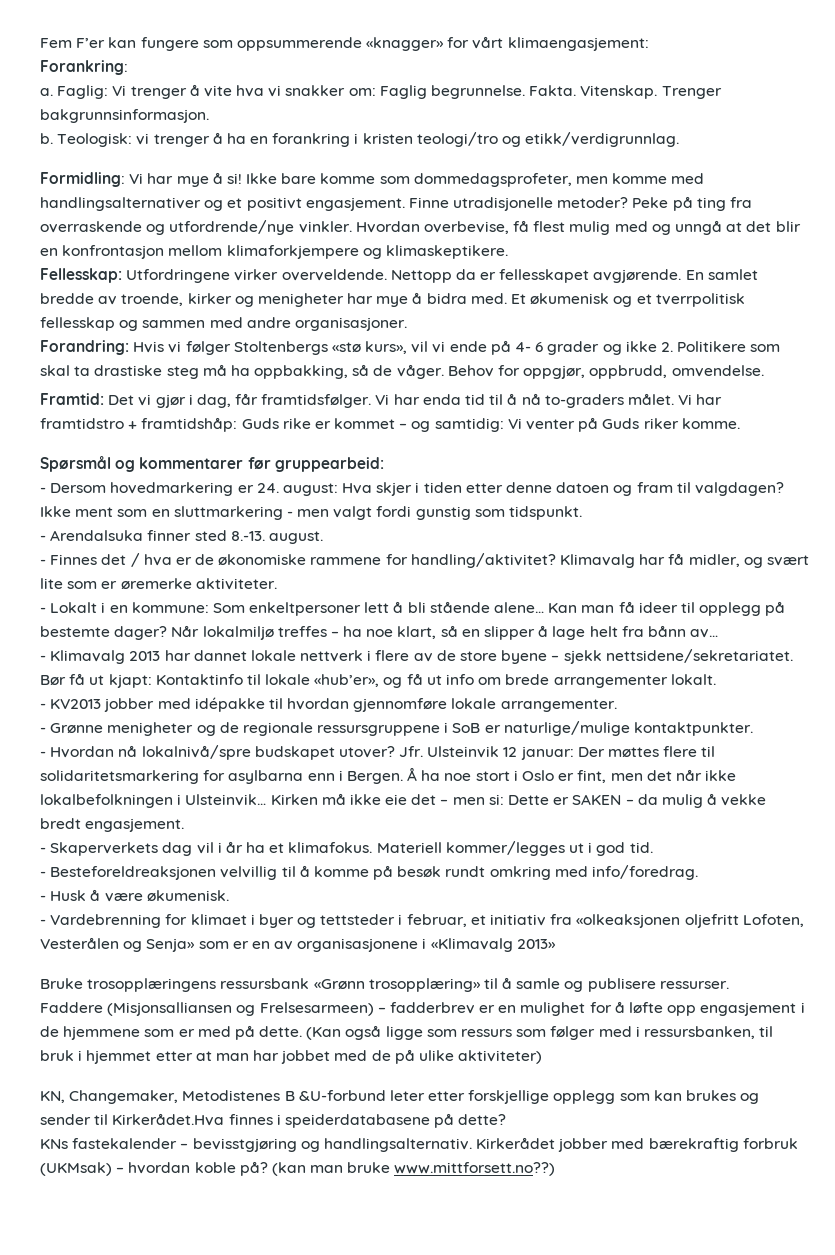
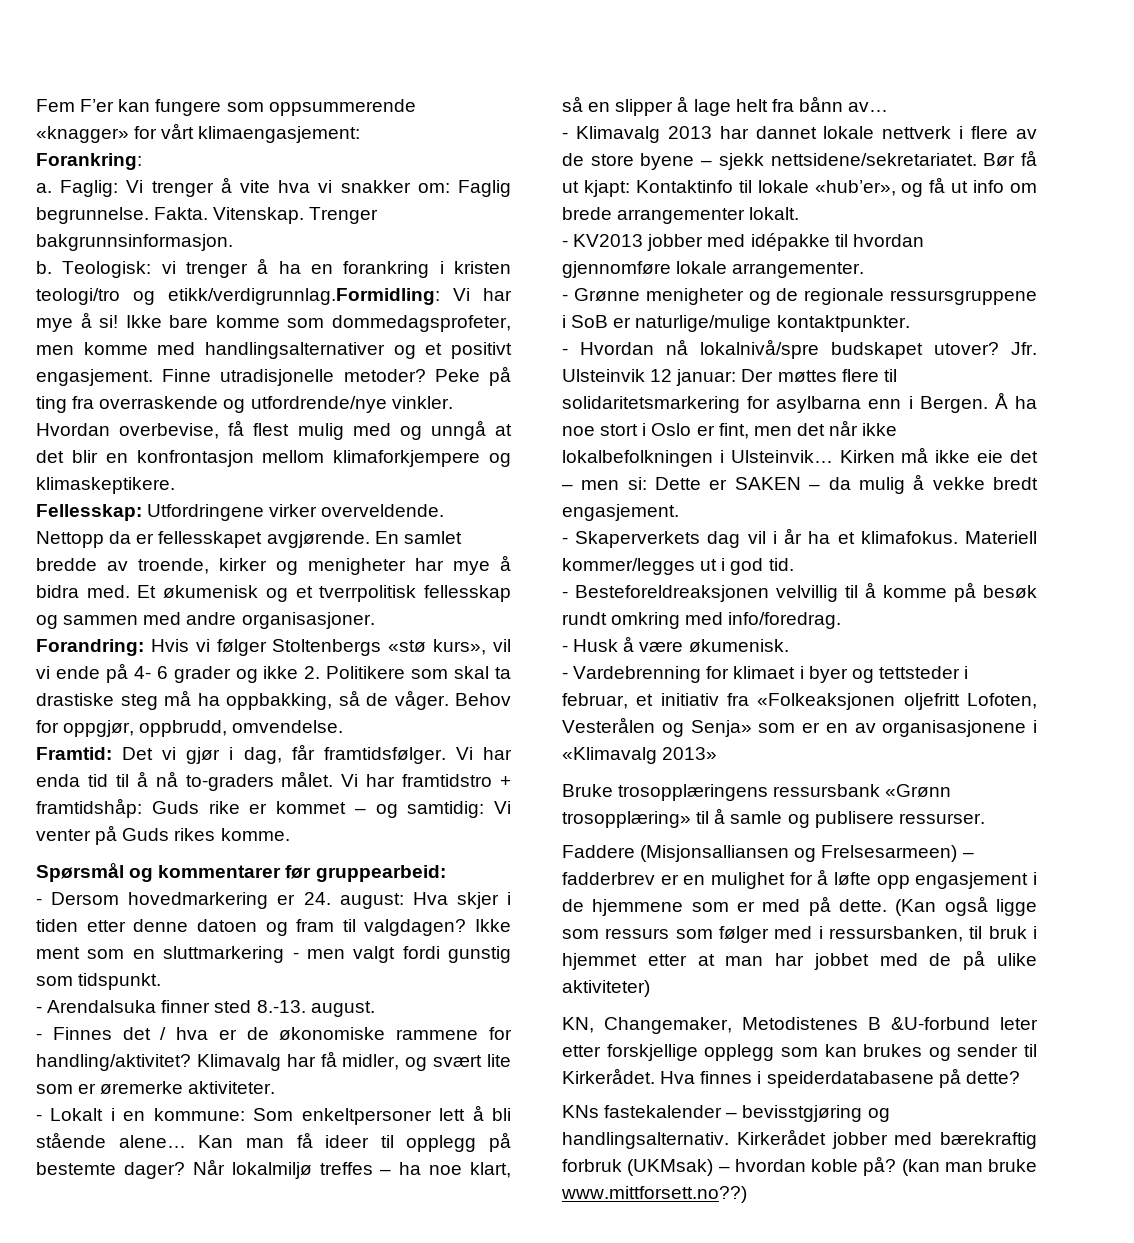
[525,132,680,147] [40,172,125,187] etikk/verdigrunnlag. // Formidling: -> [168,288,440,305] etikk/verdigrunnlag.Formidling:
[643,418,679,429] riker -> [174,828,216,841] rikes
[576,914,681,928] «olkeaksjonen -> [757,693,896,710] «Folkeaksjonen
[112,1113,225,1126] Kirkerådet.Hva -> [562,1068,696,1084] Kirkerådet. Hva

